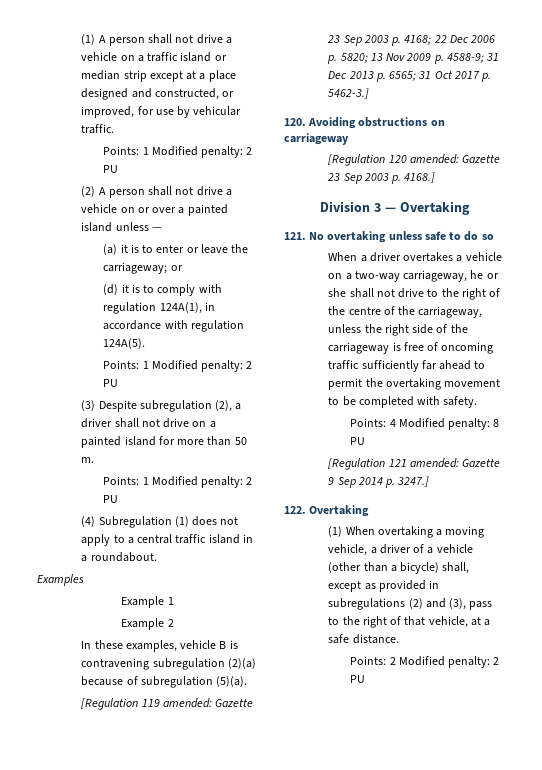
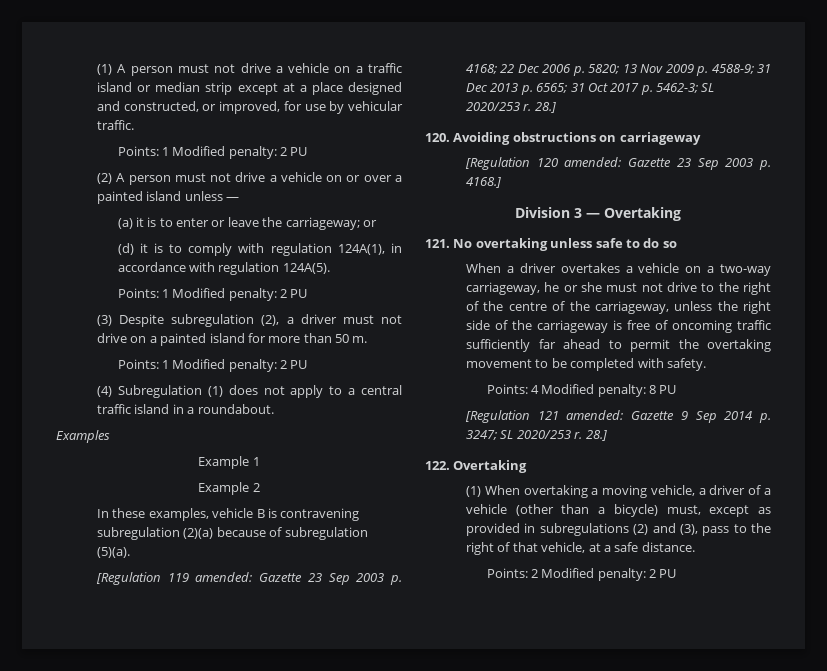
[148,34,173,44] shall -> [177,64,209,73] must
[148,186,173,196] shall -> [174,173,206,182] must
[114,418,139,428] shall -> [342,315,374,324] must
[328,88,370,99] 5462-3.] -> [656,83,715,93] [466,102,556,113] 5462-3; SL 2020/253 r. 28.]
[349,288,374,298] shall -> [606,283,638,292] must
[397,476,430,487] 3247.] -> [466,430,607,441] 3247; SL 2020/253 r. 28.]
[442,562,470,574] shall, -> [666,505,701,515] must,

